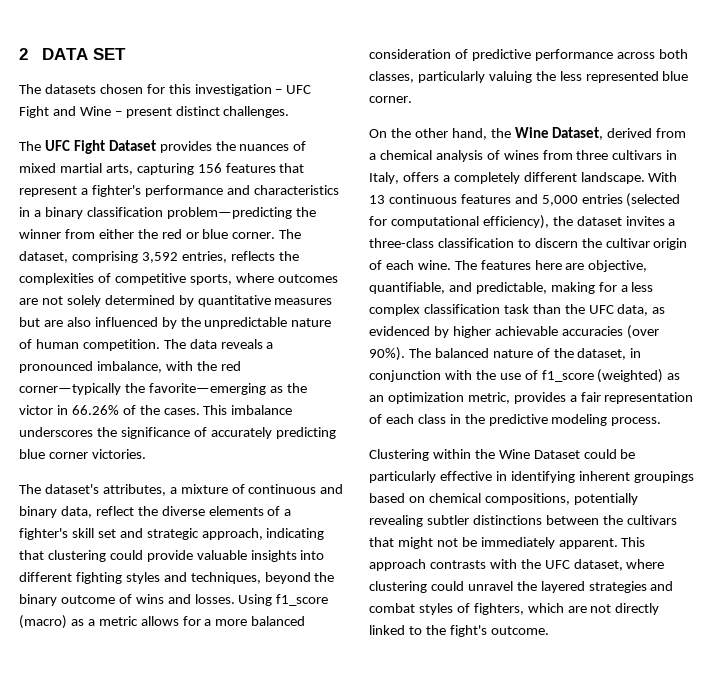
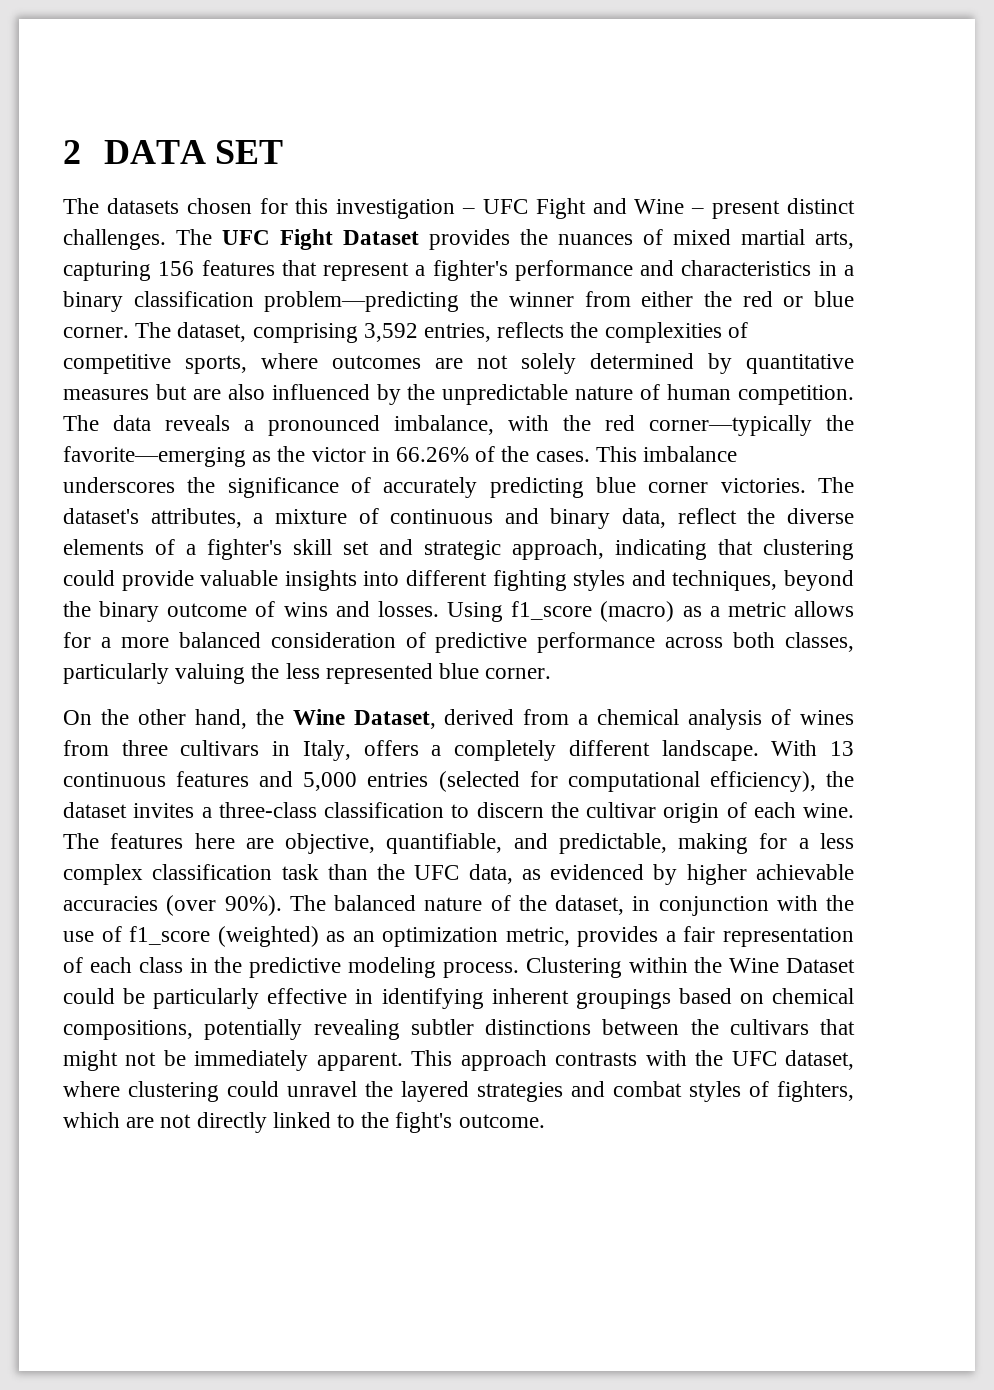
(290, 112) // -> (166, 239) none
(146, 454) // -> (806, 485) none
(662, 421) // -> (519, 970) none

